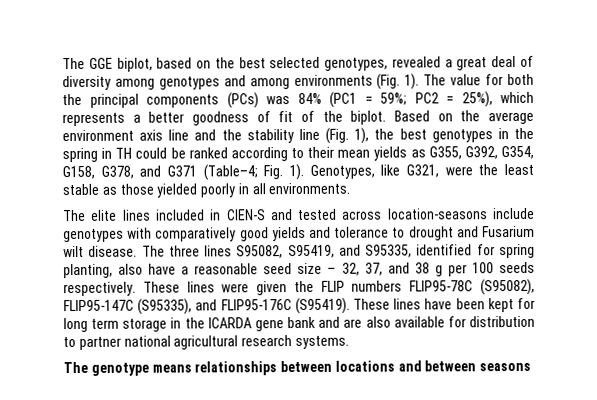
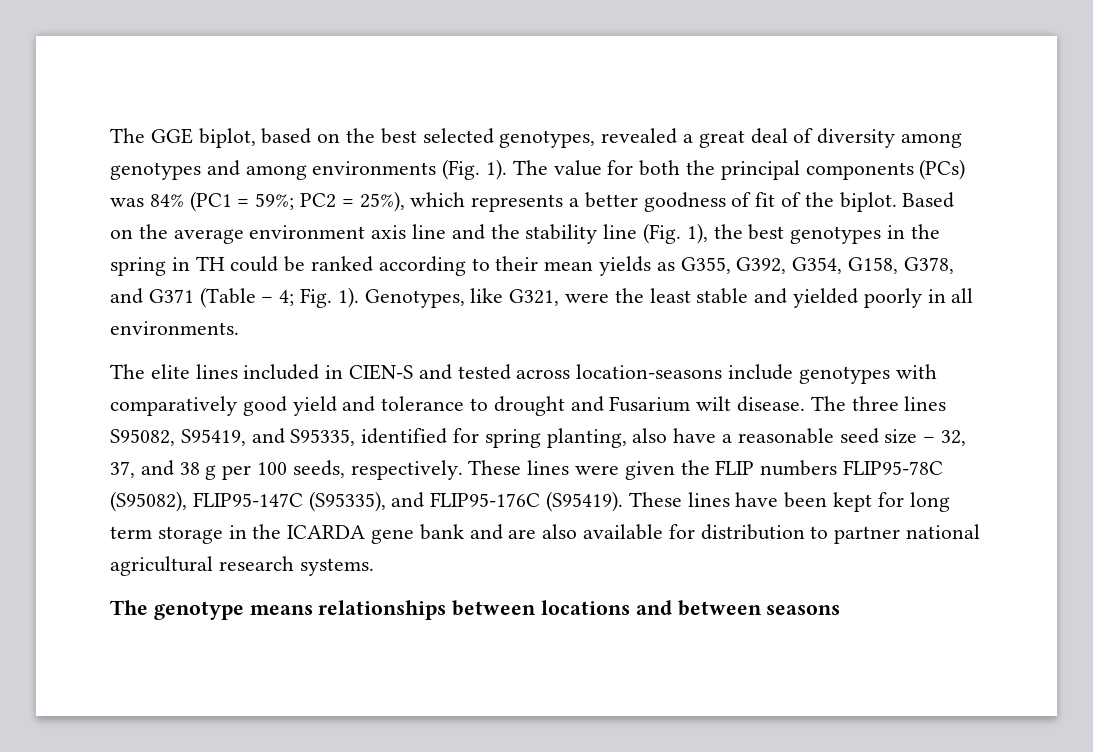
[202,164,258,181] (Table–4; -> [199,287,295,308] (Table – 4;
[101,183,154,195] as those -> [754,288,788,304] and
[271,226,306,242] yields -> [292,396,337,416] yield
[498,261,535,274] seeds -> [292,460,345,478] seeds,

